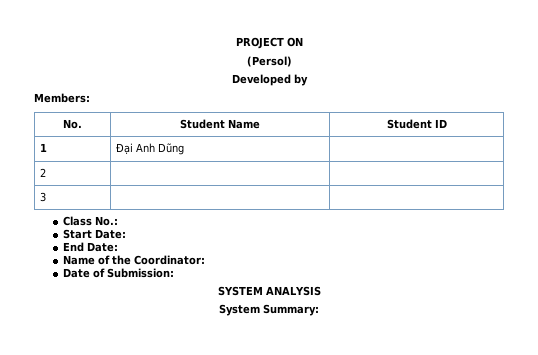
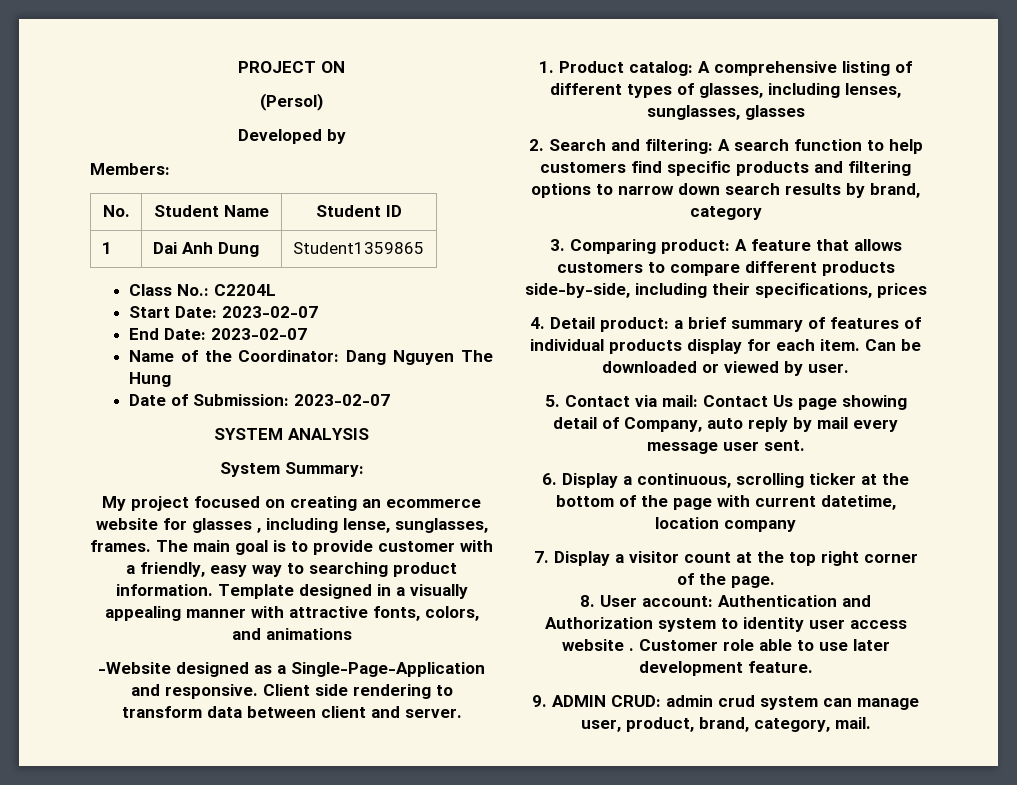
[116,143,185,155] [40,168,47,177] [40,192,47,202] Đại Anh Dũng | // 2 | | // 3 | | -> [152,242,259,257] [292,242,424,254] Dai Anh Dung | Student1359865
(119, 221) none -> [213,284,276,296] C2204L
(127, 234) none -> [221,306,318,318] 2023-02-07
(119, 247) none -> [210,328,307,340] 2023-02-07
(206, 260) none -> [346,350,493,365] [128,372,171,387] Dang Nguyen The Hung
(175, 273) none -> [293,394,390,406] 2023-02-07
(319, 310) none -> [102,496,481,511] [95,518,488,533] [90,540,493,555] [126,562,457,577] [115,584,468,599] [104,606,479,621] [231,628,352,640] [98,662,485,677] [130,684,453,699] [121,706,462,718] [539,61,912,76] [550,83,901,98] [646,105,805,120] [528,139,923,154] [540,161,911,176] [531,183,920,198] [689,206,762,220] [549,239,902,254] [556,261,895,276] [524,283,927,298] [530,317,921,332] [530,339,921,354] [602,361,849,376] [544,395,907,410] [553,417,898,432] [646,440,805,454] [542,473,909,488] [555,495,896,510] [655,517,796,532] [533,551,918,566] [676,573,775,588] [580,595,871,607] [544,617,907,632] [561,639,890,651] [638,661,813,676] [532,695,919,710] [580,717,871,732] // My project focused on creating an ecommerce website for glasses , including lense, sunglasses, frames. The main goal is to provide customer with a friendly, easy way to searching product information. Template designed in a visually appealing manner with attractive fonts, colors, and animations // -Website designed as a Single-Page-Application and responsive. Client side rendering to transform data between client and server. // 1. Product catalog: A comprehensive listing of different types of glasses, including lenses, sunglasses, glasses // 2. Search and filtering: A search function to help customers find specific products and filtering options to narrow down search results by brand, category // 3. Comparing product: A feature that allows customers to compare different products side-by-side, including their specifications, prices // 4. Detail product: a brief summary of features of individual products display for each item. Can be downloaded or viewed by user. // 5. Contact via mail: Contact Us page showing detail of Company, auto reply by mail every message user sent. // 6. Display a continuous, scrolling ticker at the bottom of the page with current datetime, location company // 7. Display a visitor count at the top right corner of the page. // 8. User account: Authentication and Authorization system to identity user access website . Customer role able to use later development feature. // 9. ADMIN CRUD: admin crud system can manage user, product, brand, category, mail.

